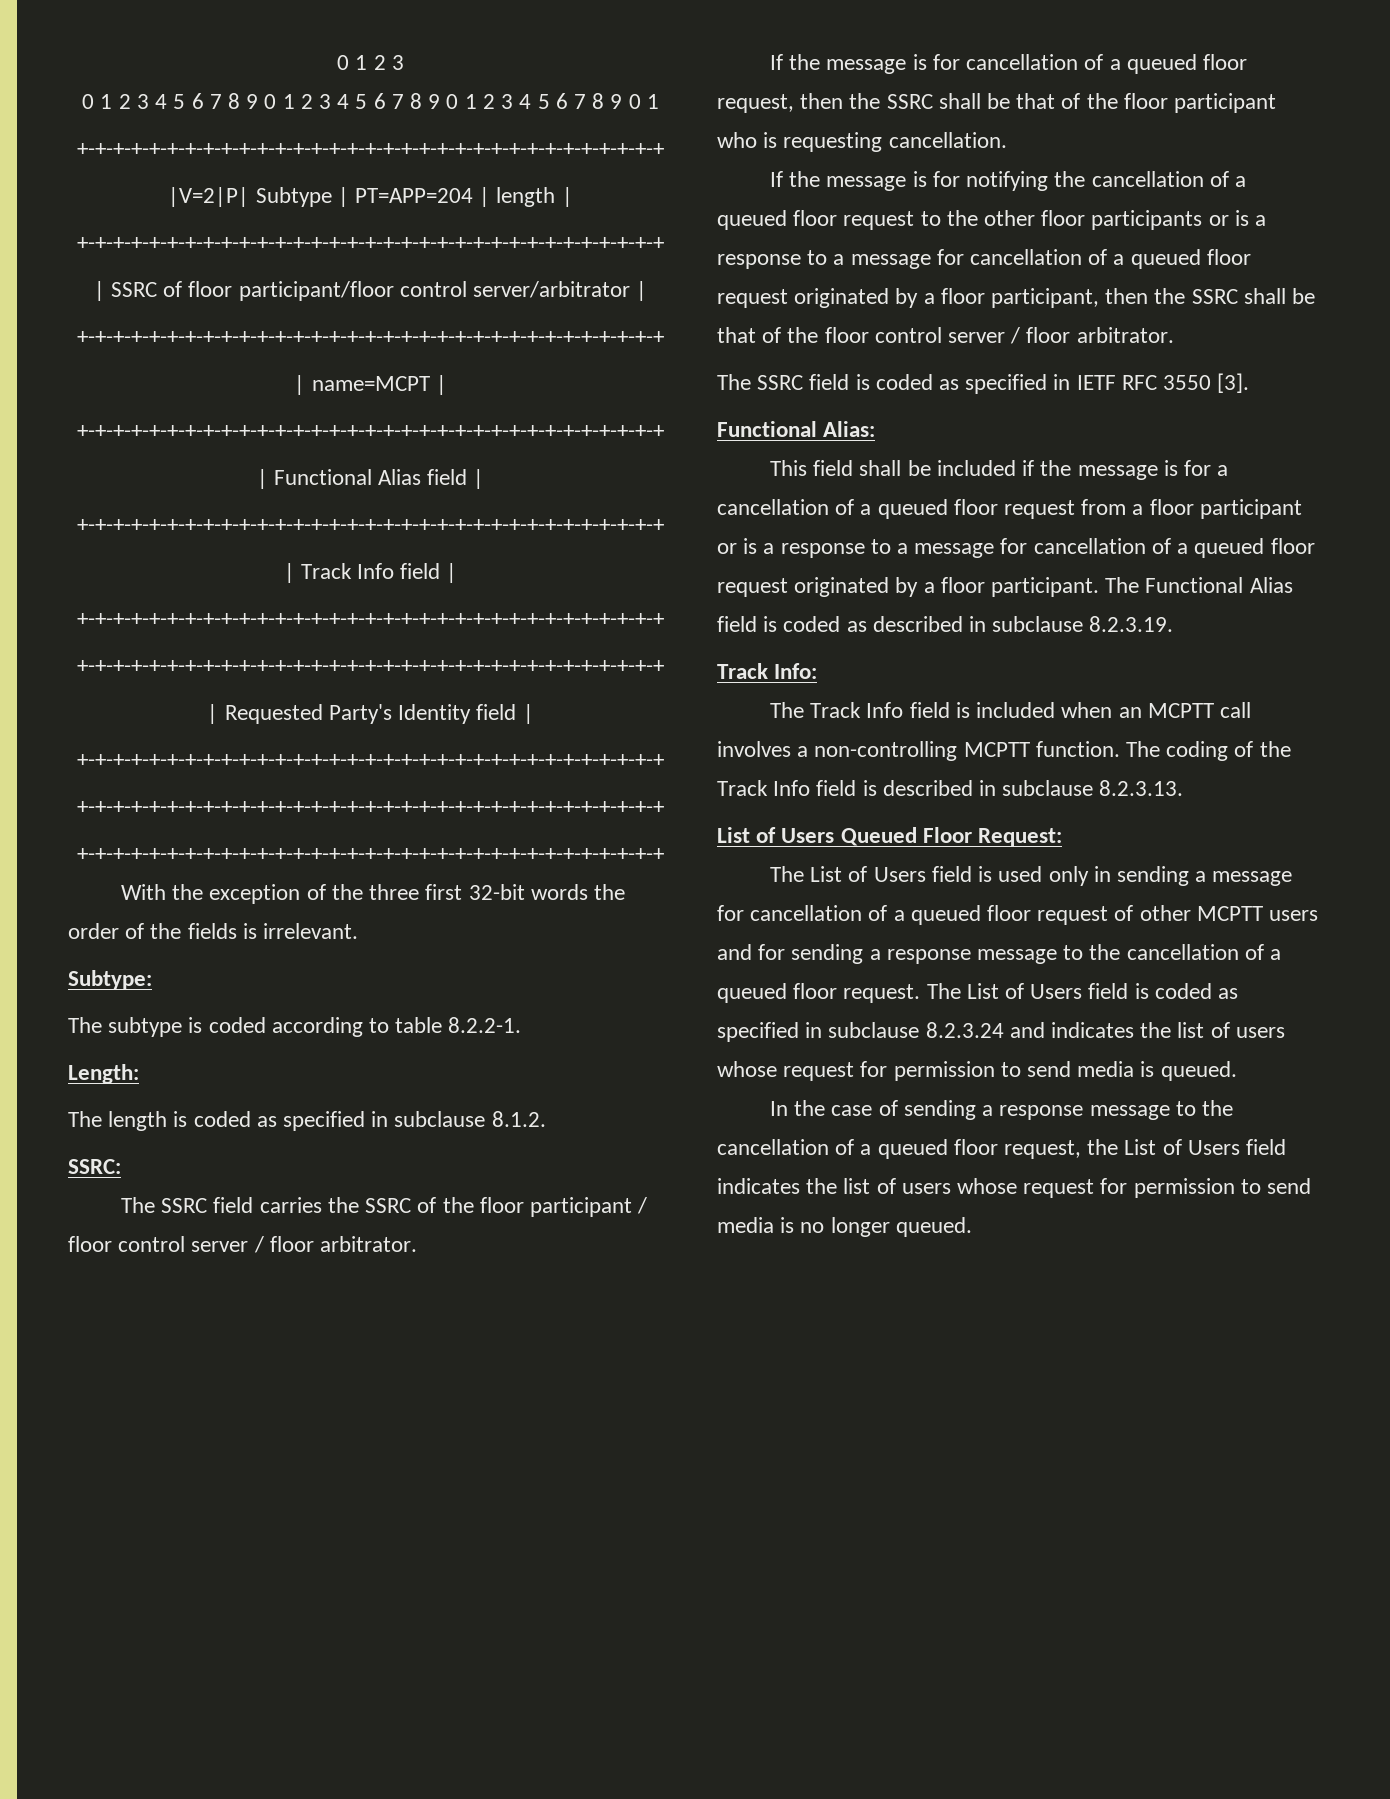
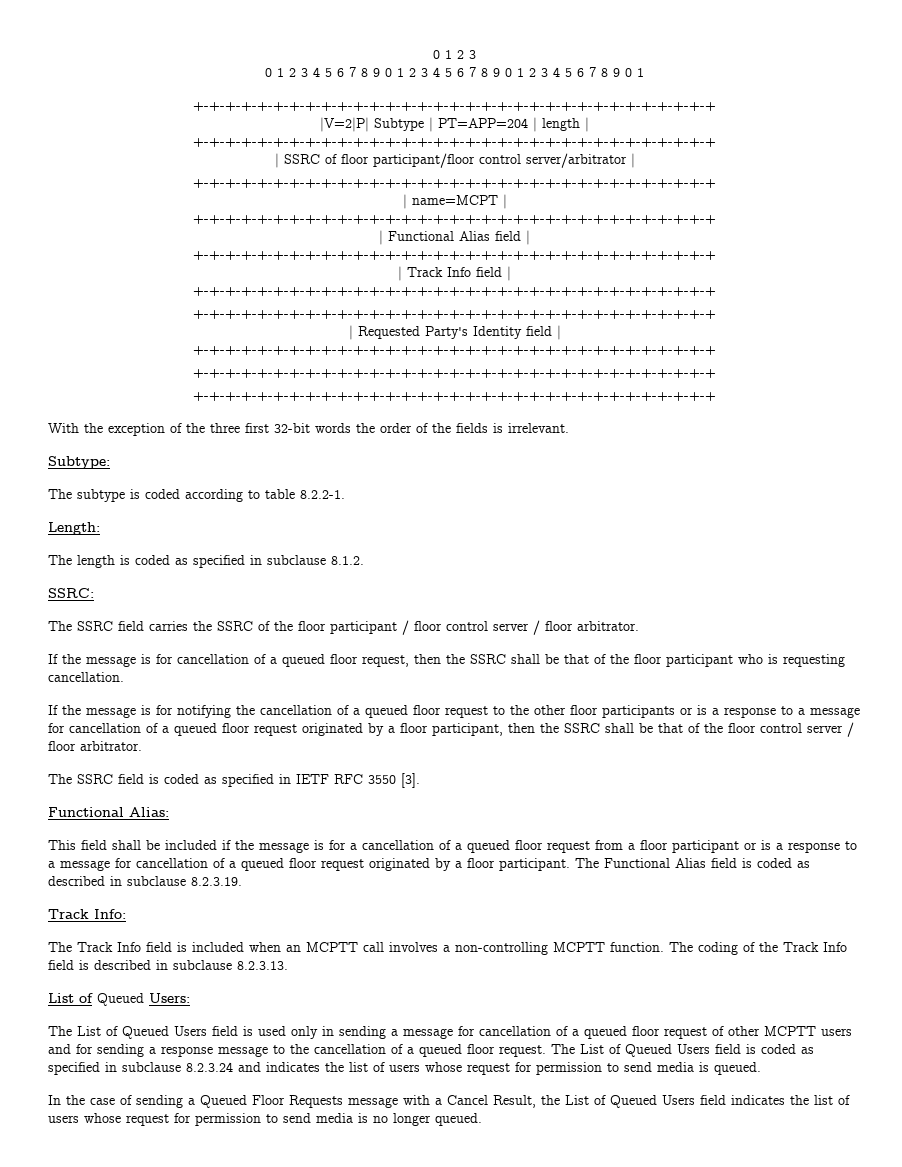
[781,827,1063,847] [770,866,868,882] Users Queued Floor Request: // The List of -> [97,993,190,1006] [48,1026,169,1039] Queued Users: // The List of Queued
(1025, 991) none -> [625,1044,672,1057] Queued
[999,1100,1233,1120] [717,1139,1082,1159] response message to the cancellation of a queued floor request, -> [200,1095,536,1108] Queued Floor Requests message with a Cancel Result,
(1182, 1147) none -> [610,1095,657,1108] Queued

